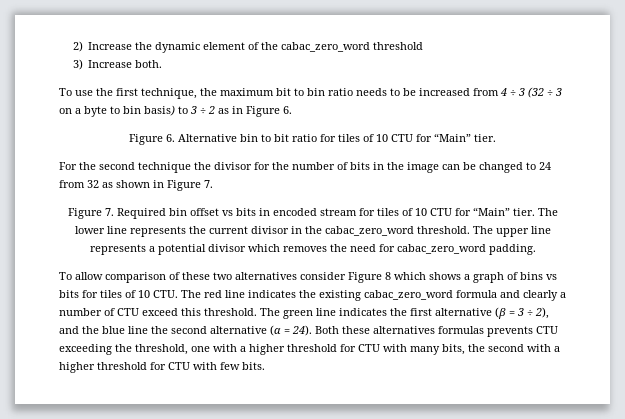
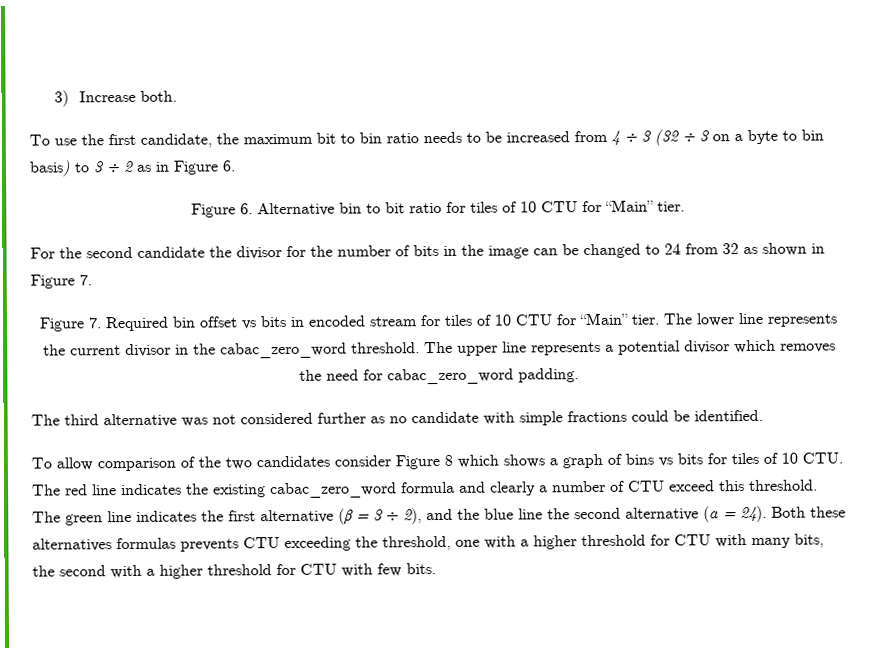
[72,41,424,53] 2) Increase the dynamic element of the cabac_zero_word threshold // -> (53, 98) none
[141,88,197,99] technique, -> [140,133,212,148] candidate,
[138,162,191,173] technique -> [137,246,205,258] candidate
(536, 249) none -> [31,409,763,428] // The third alternative was not considered further as no candidate with simple fractions could be identified.
[182,272,297,280] these two alternatives -> [198,455,330,470] the two candidates

